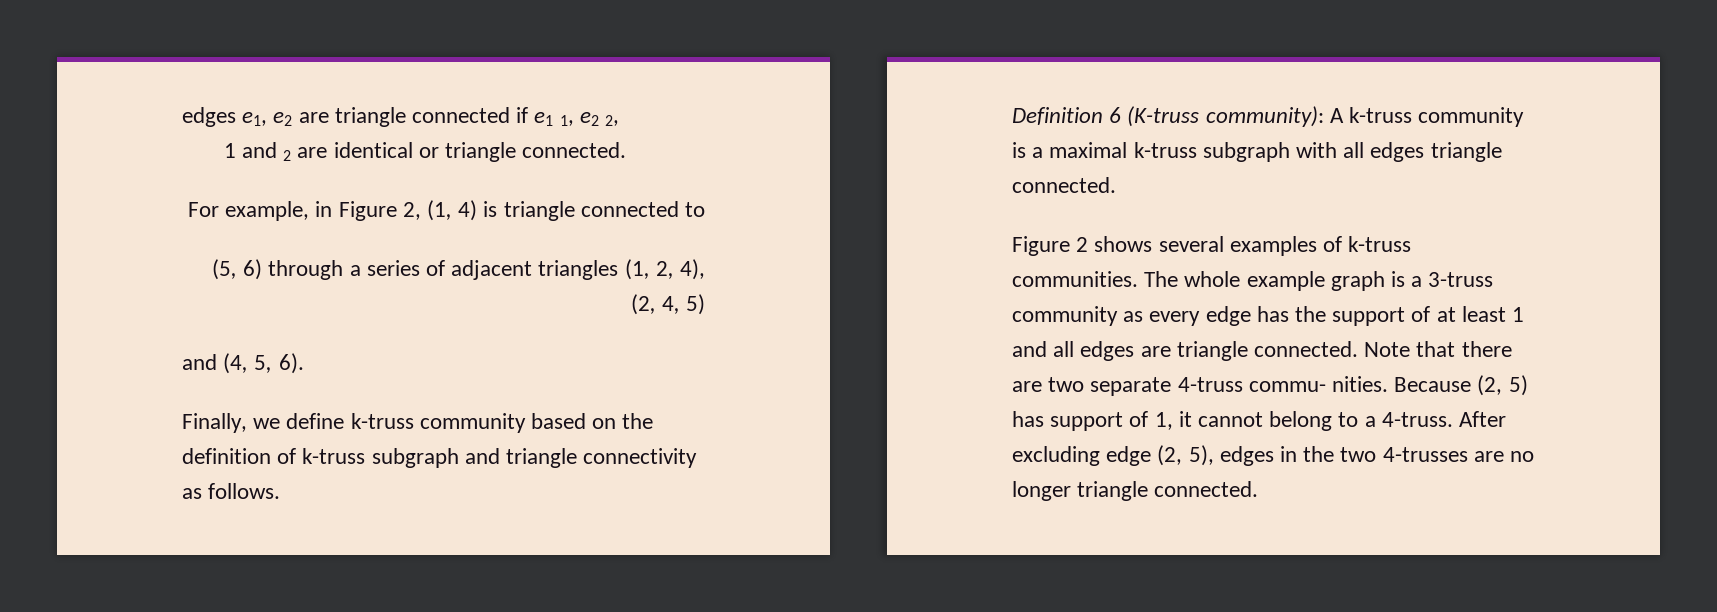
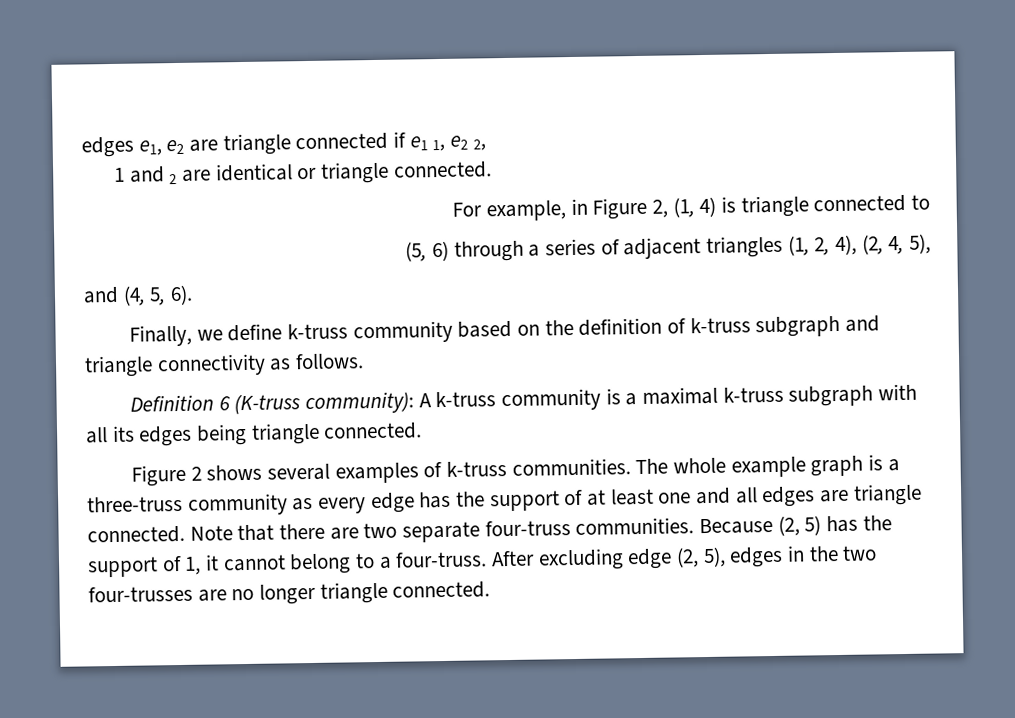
[686,294,705,315] 5) -> [908,233,931,254] 5),
[1370,142,1425,162] edges -> [111,423,248,447] its edges being
[1428,272,1494,287] 3-truss -> [87,495,183,513] three-truss
[1512,307,1525,322] 1 -> [658,492,692,504] one
[1177,376,1389,392] 4-truss commu- nities. -> [484,517,695,537] four-truss communities.
(1044, 419) none -> [862,515,892,531] the
[1381,412,1453,427] 4-truss. -> [395,551,488,568] four-truss.
[1382,447,1468,462] 4-trusses -> [88,585,193,603] four-trusses

